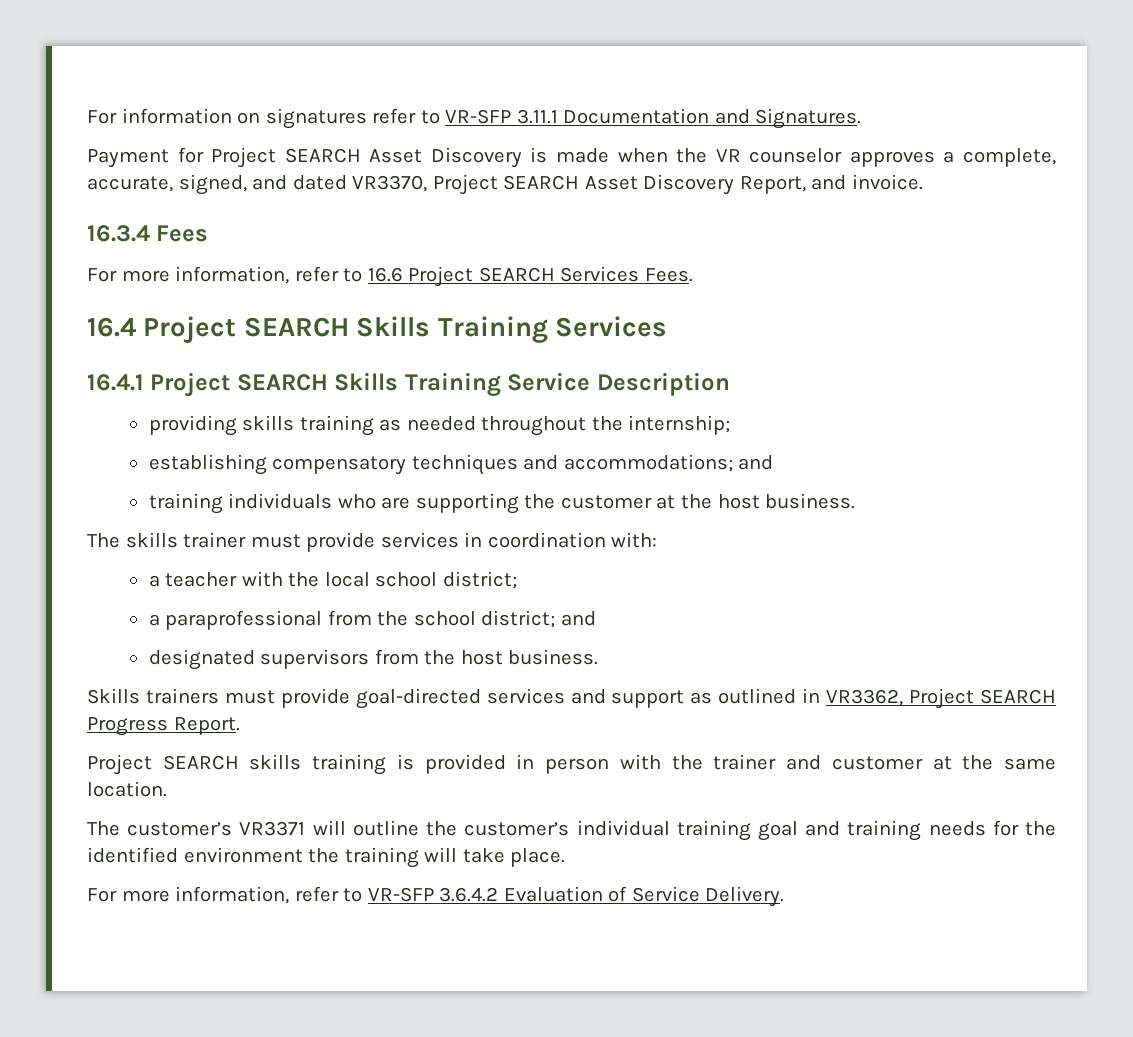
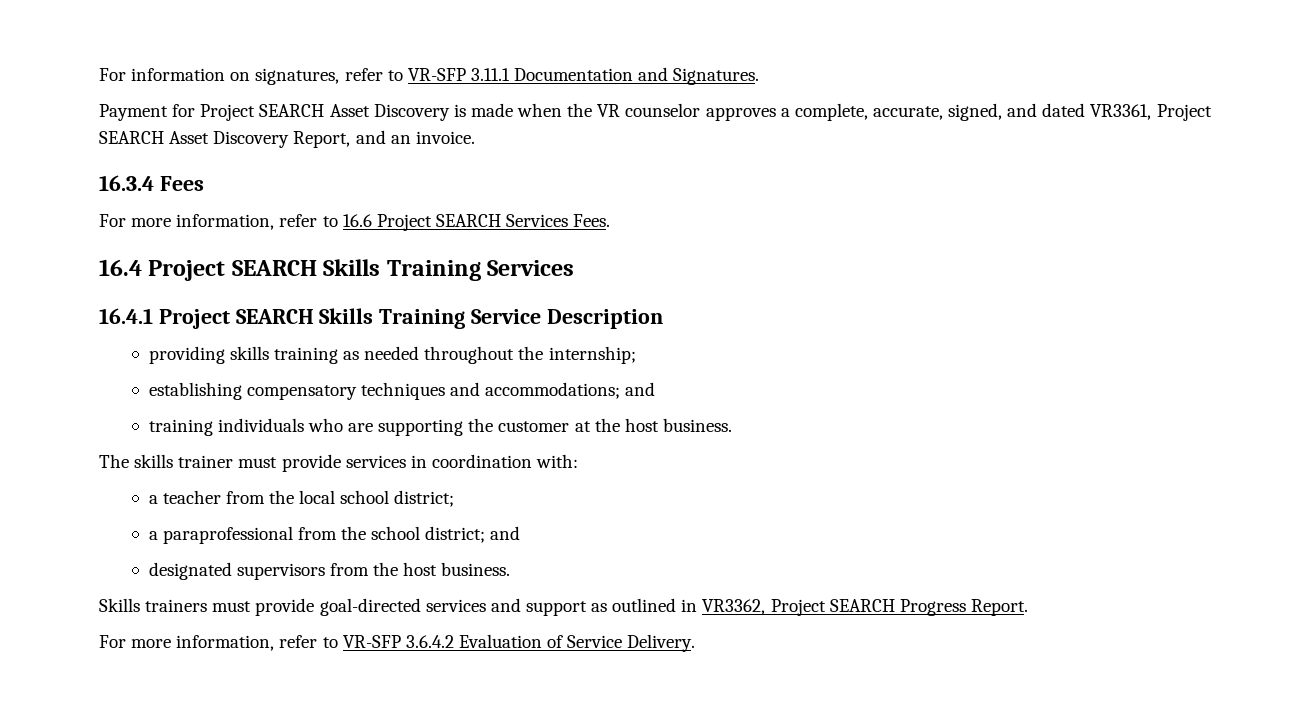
[265,108,367,129] signatures -> [255,68,340,85] signatures,
[352,175,428,192] VR3370, -> [1090,104,1152,120] VR3361,
(847, 182) none -> [390,135,411,144] an
[241,571,283,587] with -> [225,491,265,504] from
[87,754,1057,775] [87,781,167,797] [87,820,1056,841] [87,847,566,868] // Project SEARCH skills training is provided in person with the trainer and customer at the same location. // The customer’s VR3371 will outline the customer’s individual training goal and training needs for the identified environment the training will take place. -> (1028, 607) none

